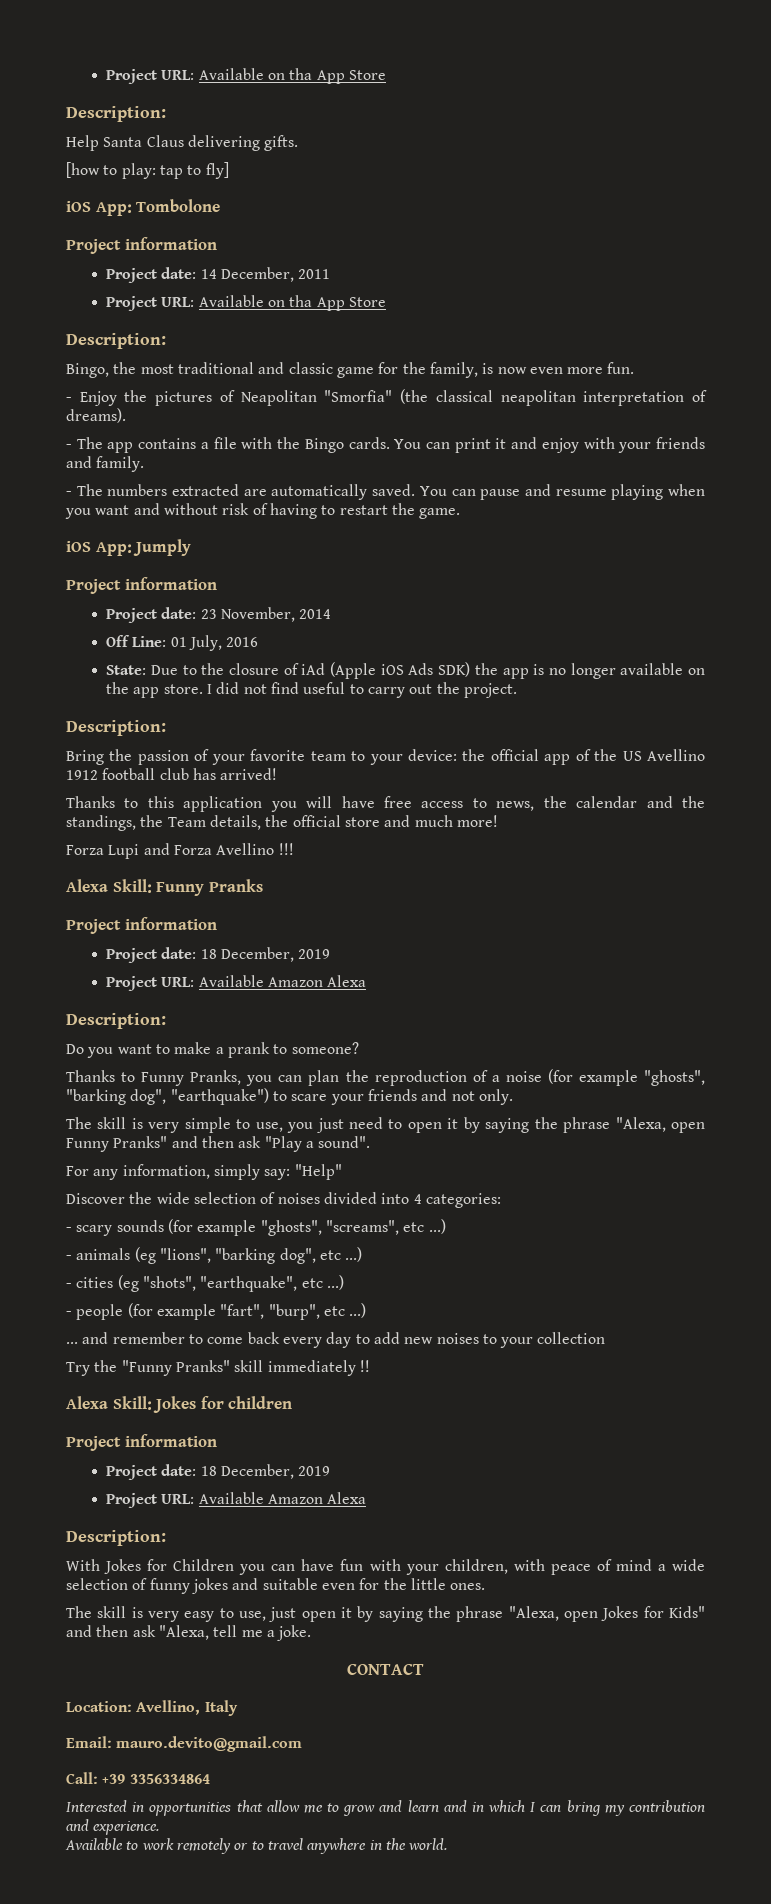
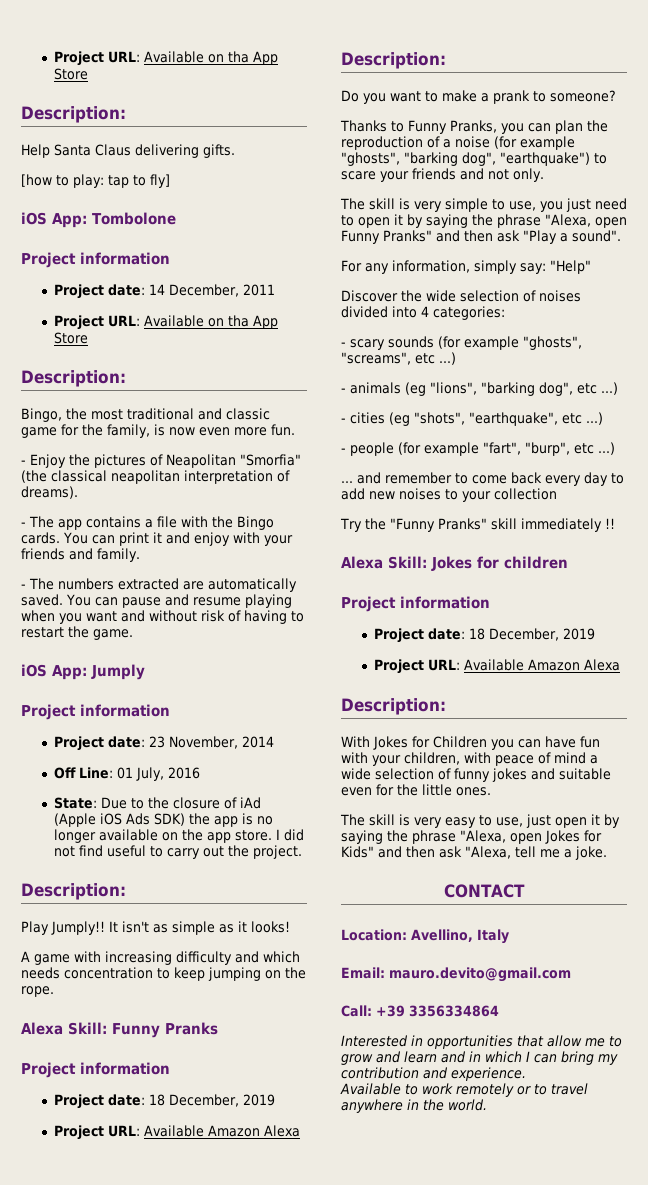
[66,749,705,765] [66,768,278,780] [66,796,706,812] [66,815,498,831] [66,843,294,859] Bring the passion of your favorite team to your device: the official app of the US Avellino 1912 football club has arrived! // Thanks to this application you will have free access to news, the calendar and the standings, the Team details, the official store and much more! // Forza Lupi and Forza Avellino !!! -> [21,921,290,935] [21,951,300,965] [21,967,306,981] [21,986,54,997] Play Jumply!! It isn't as simple as it looks! // A game with increasing difficulty and which needs concentration to keep jumping on the rope.

